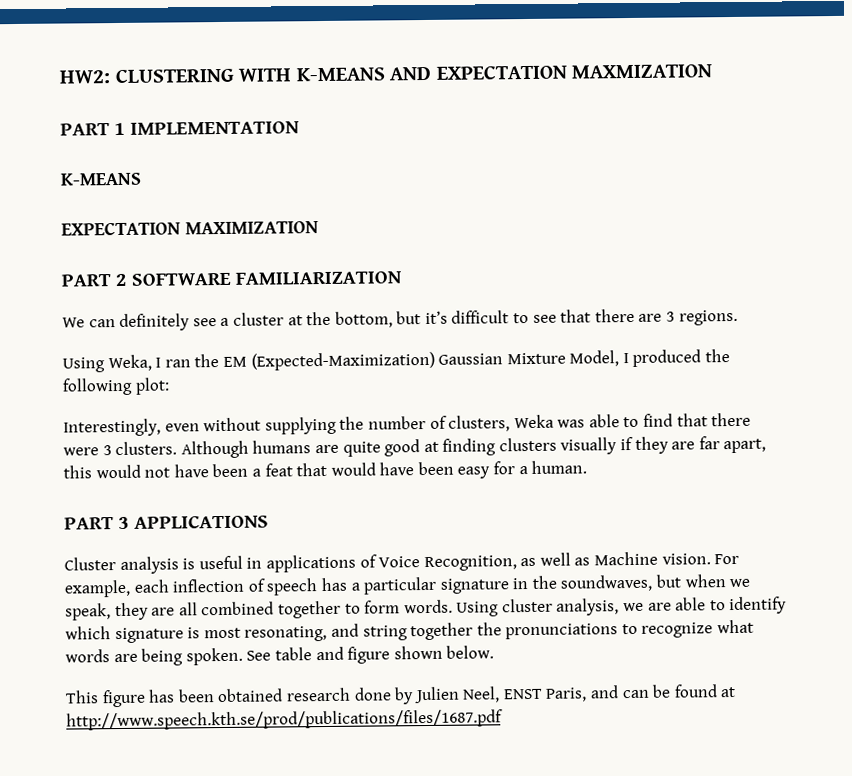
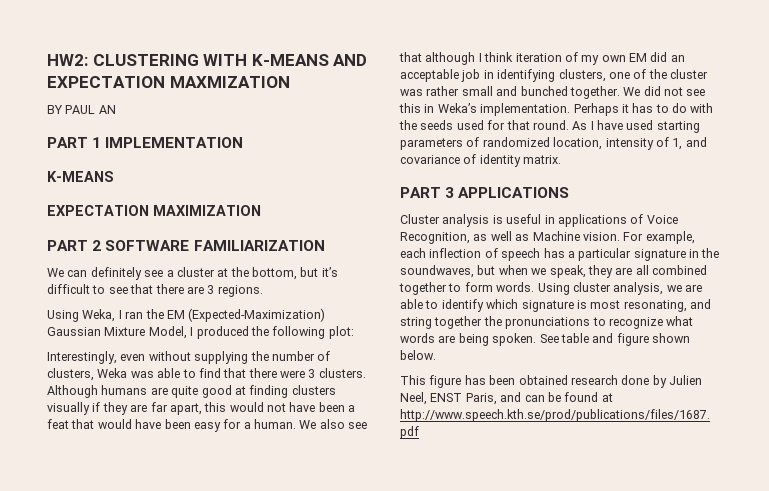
(713, 71) none -> [47,105,116,114] // BY PAUL AN
(588, 467) none -> [299,419,368,429] [399,52,685,65] [400,69,708,82] [400,86,706,99] [399,103,714,116] [399,120,700,133] [400,137,707,150] [400,154,562,167] We also see that although I think iteration of my own EM did an acceptable job in identifying clusters, one of the cluster was rather small and bunched together. We did not see this in Weka’s implementation. Perhaps it has to do with the seeds used for that round. As I have used starting parameters of randomized location, intensity of 1, and covariance of identity matrix.

